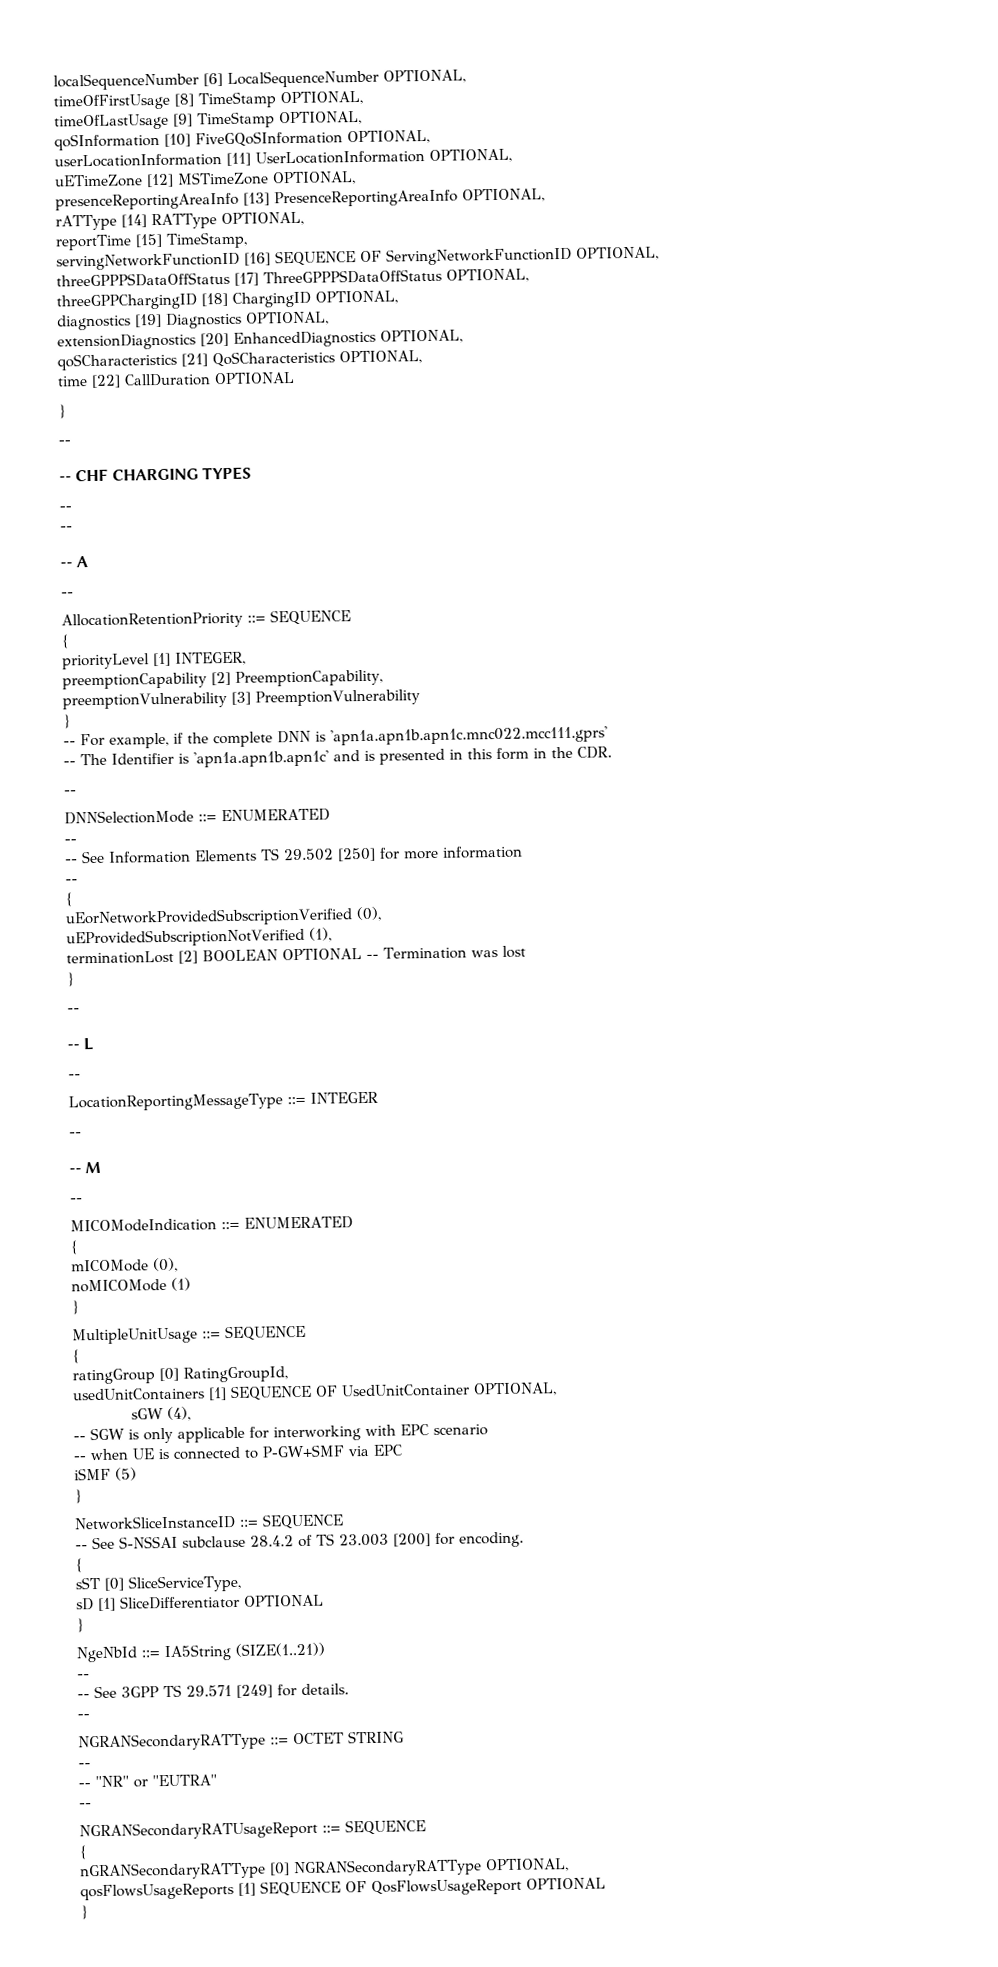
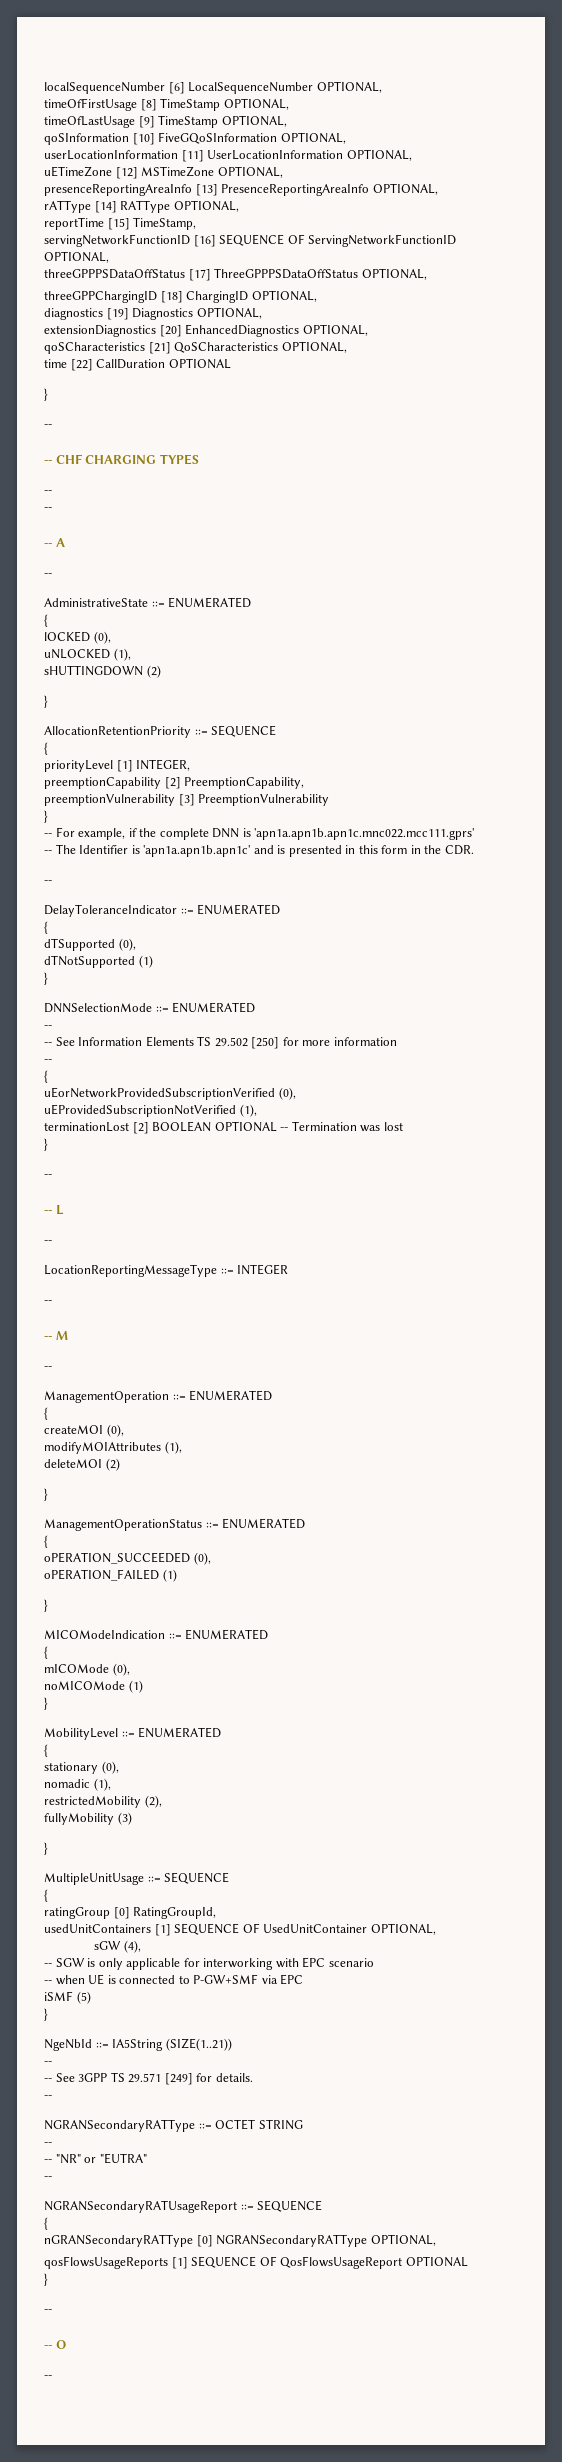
(74, 594) none -> [44,597,252,608] [44,614,48,627] [44,631,111,644] [44,648,131,661] [44,665,161,678] [44,695,48,708] // AdministrativeState ::= ENUMERATED // { // lOCKED (0), // uNLOCKED (1), // sHUTTINGDOWN (2) // }
(77, 792) none -> [44,904,281,917] [44,921,48,934] [44,938,136,951] [44,955,153,968] [44,972,48,985] // DelayToleranceIndicator ::= ENUMERATED // { // dTSupported (0), // dTNotSupported (1) // }
(83, 1200) none -> [44,1390,273,1403] [44,1407,48,1420] [44,1424,124,1437] [44,1441,182,1454] [44,1458,120,1471] [44,1488,48,1501] [44,1518,306,1531] [44,1535,48,1548] [44,1552,211,1565] [44,1569,177,1582] [44,1599,48,1612] // ManagementOperation ::= ENUMERATED // { // createMOI (0), // modifyMOIAttributes (1), // deleteMOI (2) // } // ManagementOperationStatus ::= ENUMERATED // { // oPERATION_SUCCEEDED (0), // oPERATION_FAILED (1) // }
(80, 1307) none -> [44,1727,222,1740] [44,1744,48,1757] [44,1761,119,1774] [44,1778,111,1791] [44,1795,162,1808] [44,1812,132,1825] [44,1842,48,1855] // MobilityLevel ::= ENUMERATED // { // stationary (0), // nomadic (1), // restrictedMobility (2), // fullyMobility (3) // }
[74,1513,344,1531] [75,1531,524,1550] [75,1558,84,1573] [75,1574,241,1593] [76,1594,324,1612] [76,1618,85,1633] // NetworkSliceInstanceID ::= SEQUENCE // -- See S-NSSAI subclause 28.4.2 of TS 23.003 [200] for encoding. // { // sST [0] SliceServiceType, // sD [1] SliceDifferentiator OPTIONAL // } -> (48, 2014) none
(89, 1912) none -> [44,2309,52,2313] [44,2340,66,2349] [44,2375,52,2379] // -- // -- O // --

